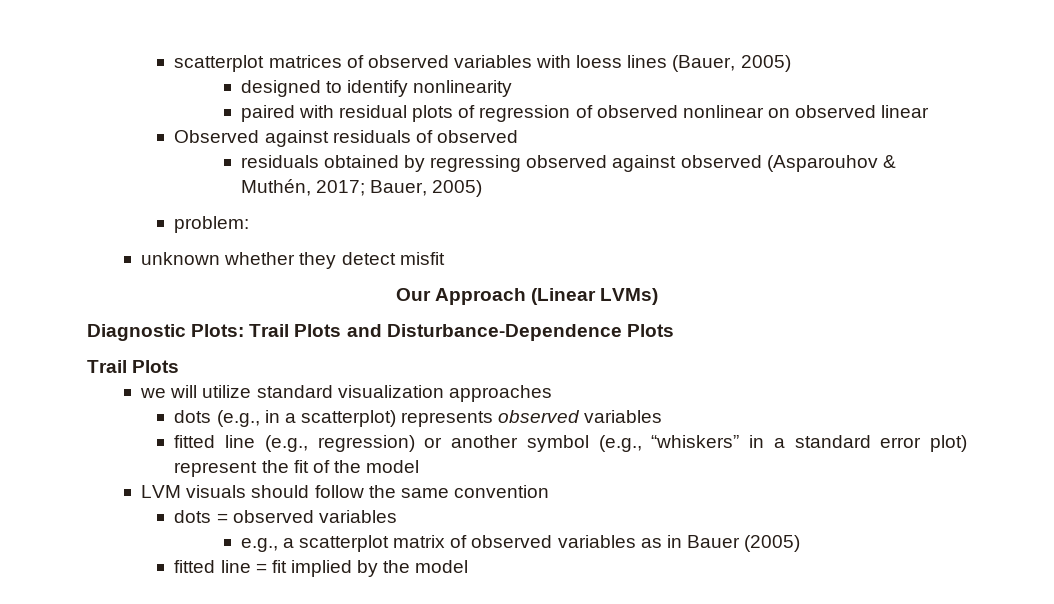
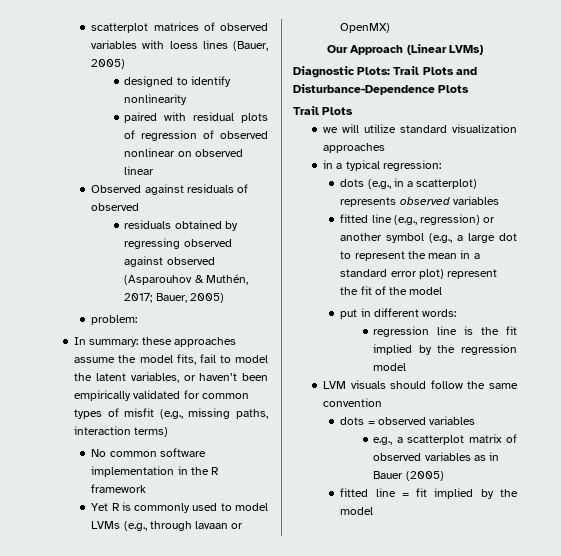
[141,252,445,269] unknown whether they detect misfit -> [74,337,236,347] [74,354,268,365] [74,372,268,383] [74,390,249,401] [74,408,268,419] [74,426,169,437] [91,448,206,457] [91,466,220,477] [91,484,147,493] [91,502,268,513] [91,521,244,531] [340,23,391,33] In summary: these approaches assume the model fits, fail to model the latent variables, or haven’t been empirically validated for common types of misfit (e.g., missing paths, interaction terms) // No common software implementation in the R framework // Yet R is commonly used to model LVMs (e.g., through lavaan or OpenMX)
(552, 393) none -> [323,160,441,171] // in a typical regression:
[651,435,740,448] “whiskers” -> [457,233,517,243] [340,251,458,261] a large dot to represent the mean
(420, 466) none -> [340,308,457,319] [373,326,517,337] [373,344,517,355] [373,363,407,371] // put in different words: // regression line is the fit implied by the regression model

